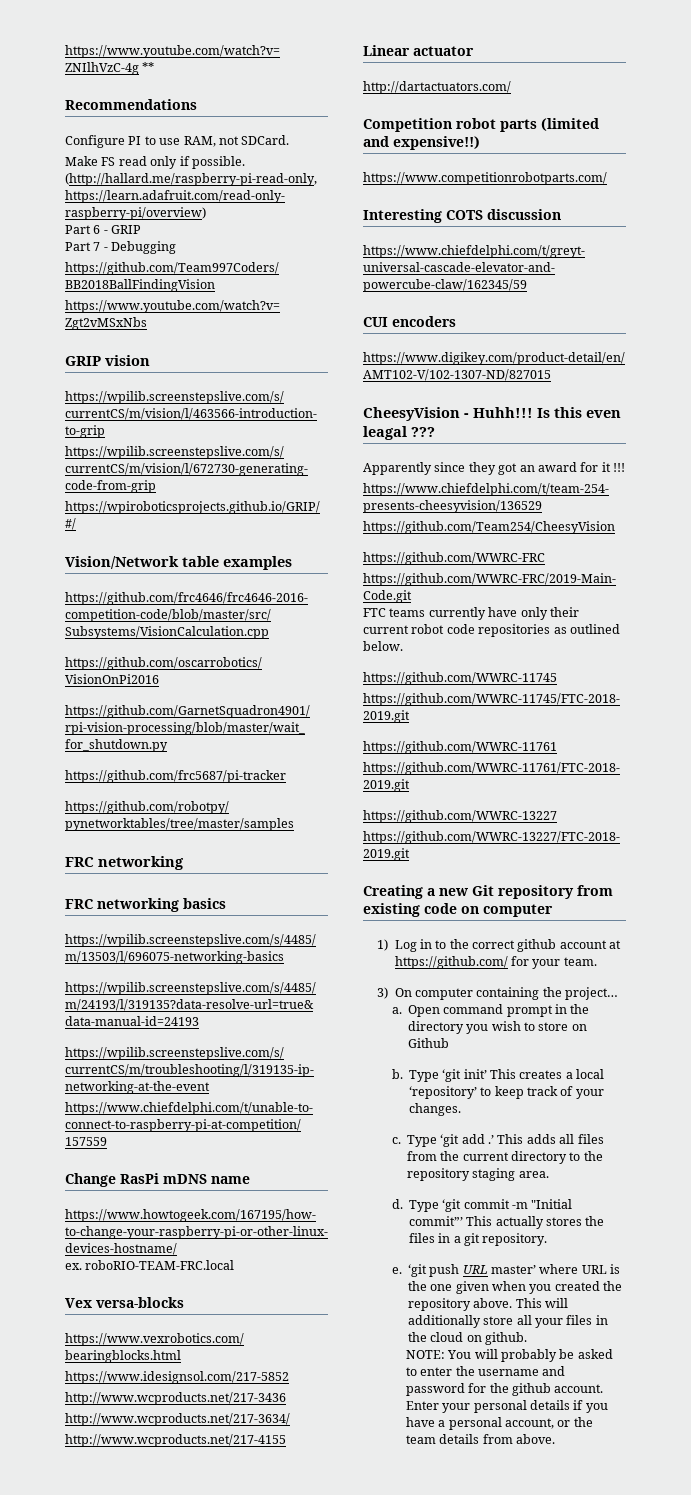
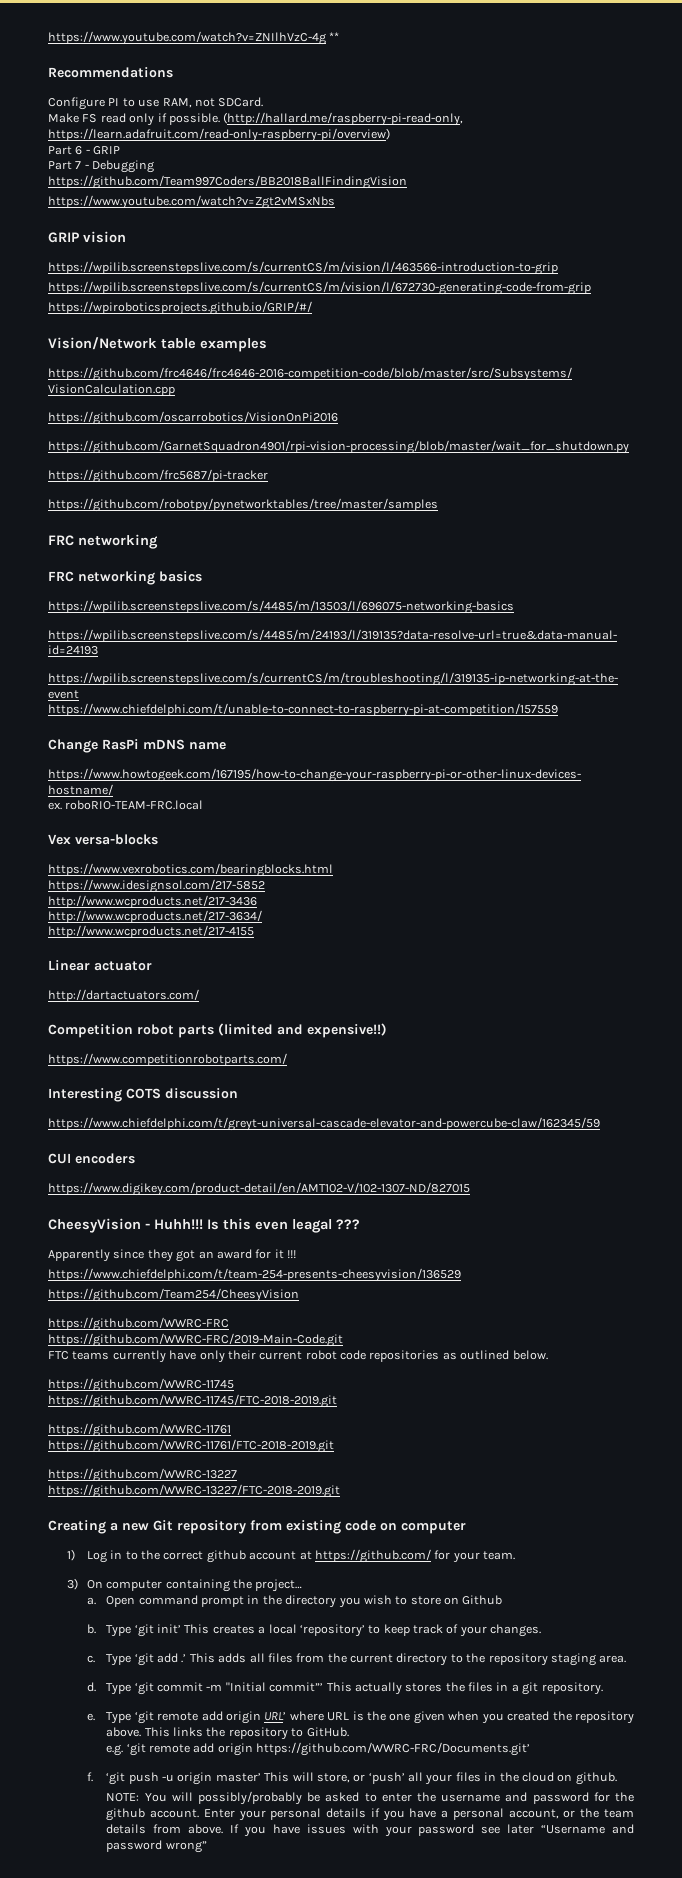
[407,1264,537,1277] ‘git push URL master’ -> [106,1711,287,1724] Type ‘git remote add origin URL’
[545,1298,569,1308] [407,1315,514,1328] will additionally store -> [173,1727,349,1740] [106,1742,531,1756] [86,1772,405,1785] links the repository to GitHub. // e.g. ‘git remote add origin https://github.com/WWRC-FRC/Documents.git’ // f. ‘git push -u origin master’ This will store, or ‘push’
[501,1349,558,1362] probably -> [197,1791,302,1805] possibly/probably
(556, 1439) none -> [230,1824,634,1837] [106,1840,207,1853] If you have issues with your password see later “Username and password wrong”

